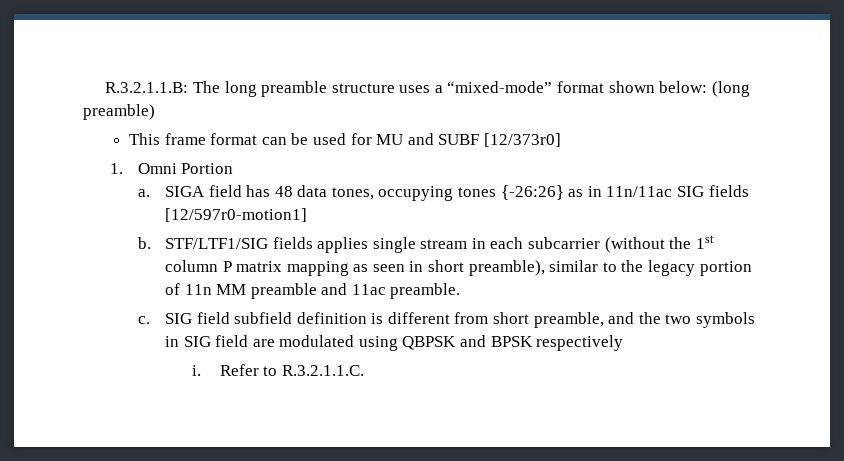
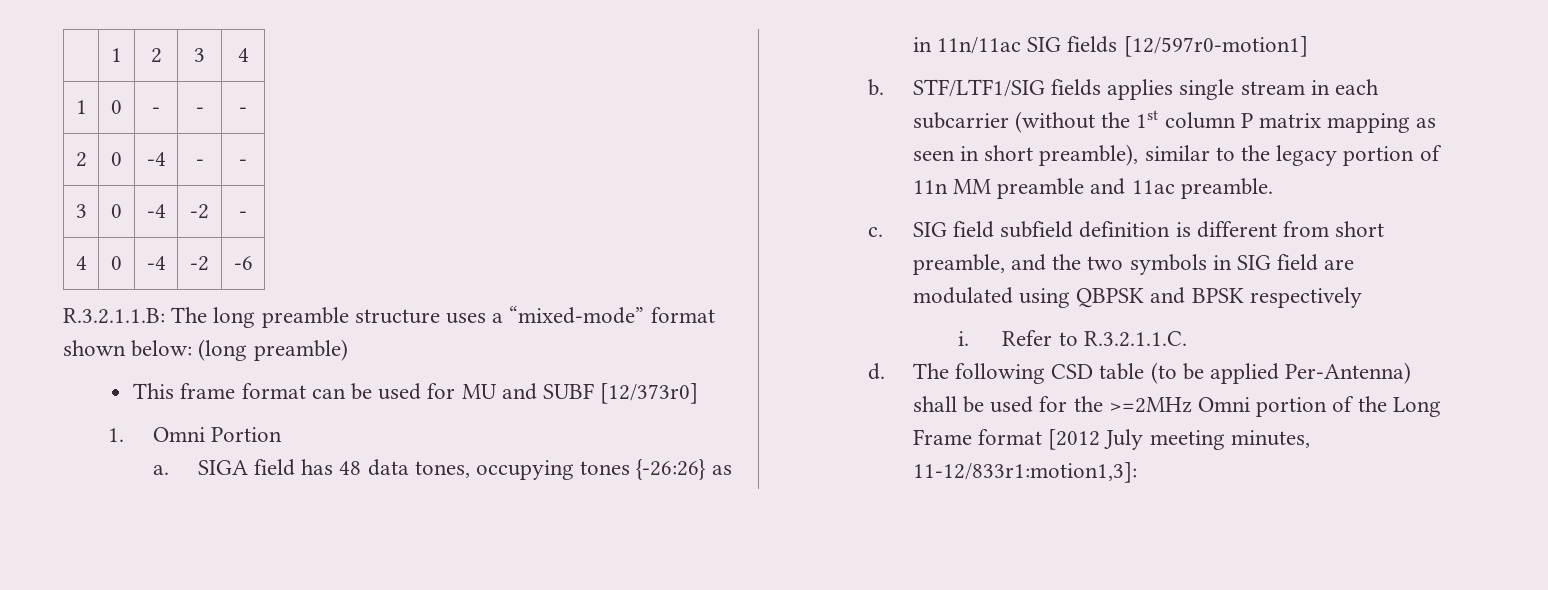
(105, 87) none -> [111,48,122,62] [150,48,162,63] [194,48,205,62] [237,48,249,62] [75,100,87,114] [111,100,122,114] [152,107,160,114] [195,107,204,114] [239,107,247,114] [75,152,87,167] [111,152,122,166] [146,152,166,166] [195,159,204,166] [239,159,247,166] [75,204,87,218] [111,204,122,218] [146,204,166,218] [190,204,209,219] [239,211,247,218] [75,256,87,270] [111,256,122,270] [146,256,166,270] [190,256,209,271] [233,256,253,270] | 1 | 2 | 3 | 4 // 1 | 0 | - | - | - // 2 | 0 | -4 | - | - // 3 | 0 | -4 | -2 | - // 4 | 0 | -4 | -2 | -6 //
(364, 370) none -> [867,362,1412,384] [912,396,1441,417] [912,429,1310,450] [912,462,1137,483] // d. The following CSD table (to be applied Per-Antenna) shall be used for the >=2MHz Omni portion of the Long Frame format [2012 July meeting minutes, 11-12/833r1:motion1,3]:

